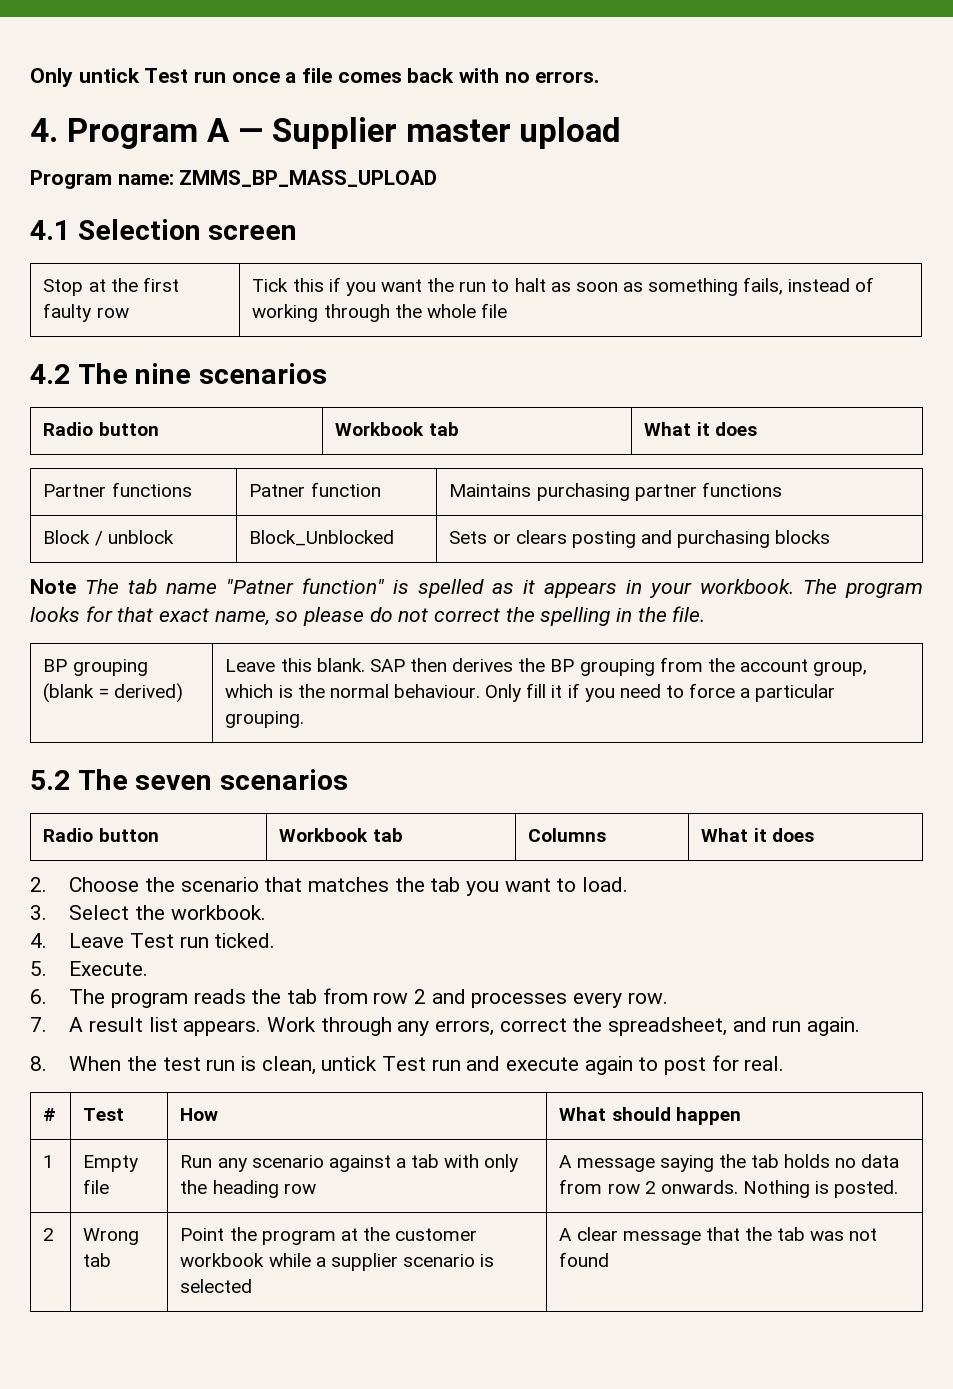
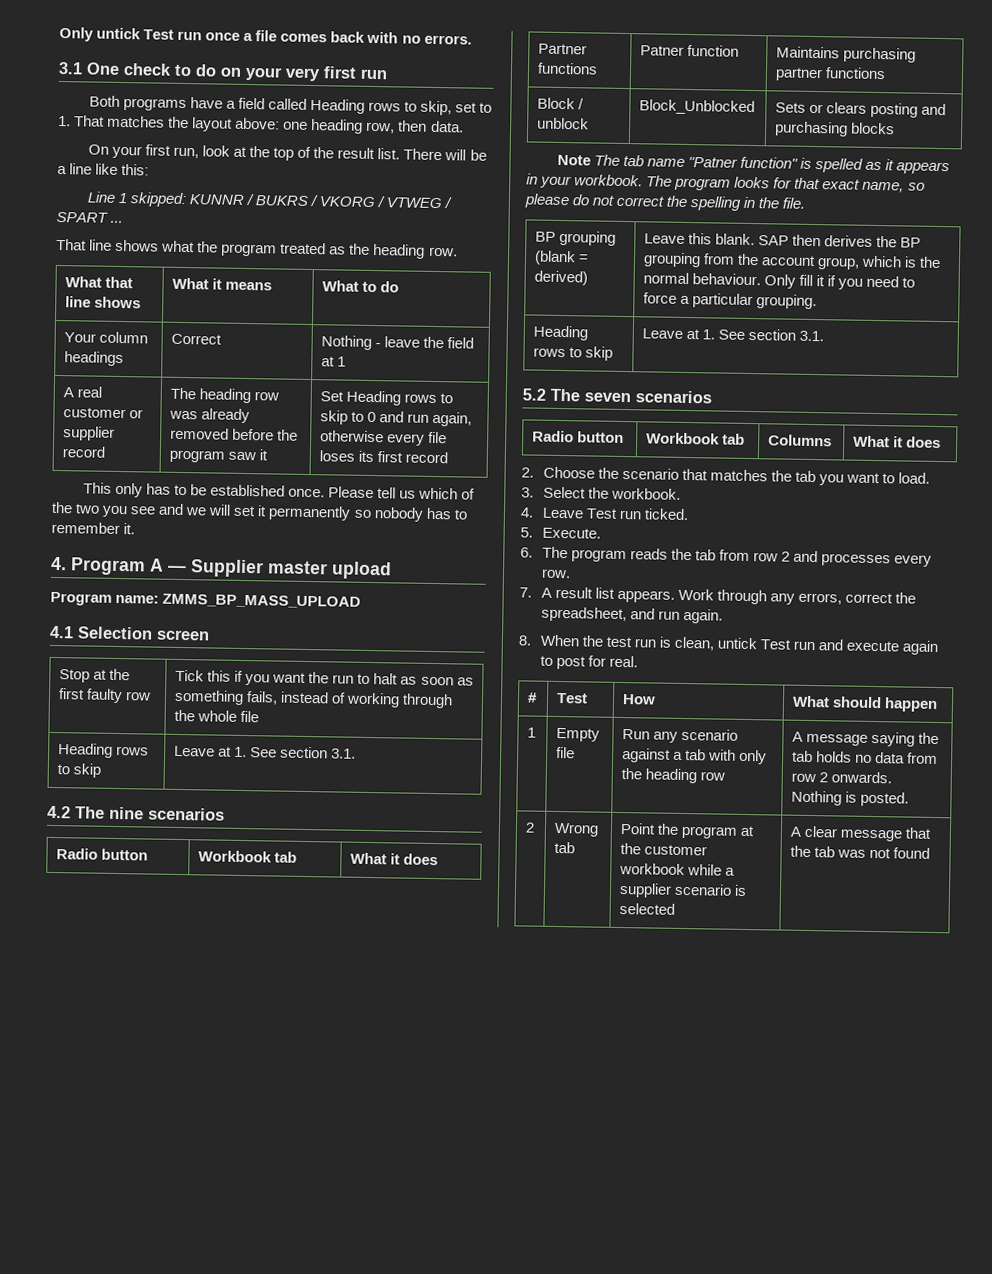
(600, 77) none -> [58,61,388,82] [88,95,493,116] [58,115,464,134] [87,144,487,161] [57,163,150,176] [86,191,453,209] [56,211,124,224] [56,238,458,259] [65,276,134,289] [65,296,142,309] [172,277,273,291] [322,280,400,293] [64,331,149,344] [64,351,125,367] [171,333,223,345] [321,335,475,351] [321,356,347,367] [63,386,103,398] [63,407,144,419] [63,426,116,441] [62,446,106,458] [170,387,280,404] [169,408,251,424] [170,427,299,441] [169,449,269,463] [320,390,454,406] [320,410,473,427] [320,430,448,446] [319,450,449,464] [82,482,476,500] [51,501,468,522] [51,521,136,535] // 3.1 One check to do on your very first run // Both programs have a field called Heading rows to skip, set to 1. That matches the layout above: one heading row, then data. // On your first run, look at the top of the result list. There will be a line like this: // Line 1 skipped: KUNNR / BUKRS / VKORG / VTWEG / SPART ... // That line shows what the program treated as the heading row. // What that line shows | What it means | What to do // Your column headings | Correct | Nothing - leave the field at 1 // A real customer or supplier record | The heading row was already removed before the program saw it | Set Heading rows to skip to 0 and run again, otherwise every file loses its first record // This only has to be established once. Please tell us which of the two you see and we will set it permanently so nobody has to remember it.
(508, 310) none -> [58,743,150,758] [57,763,102,778] [174,745,357,759] // Heading rows to skip | Leave at 1. See section 3.1.
(305, 719) none -> [533,325,589,341] [533,346,614,361] [642,328,825,342] // Heading rows to skip | Leave at 1. See section 3.1.

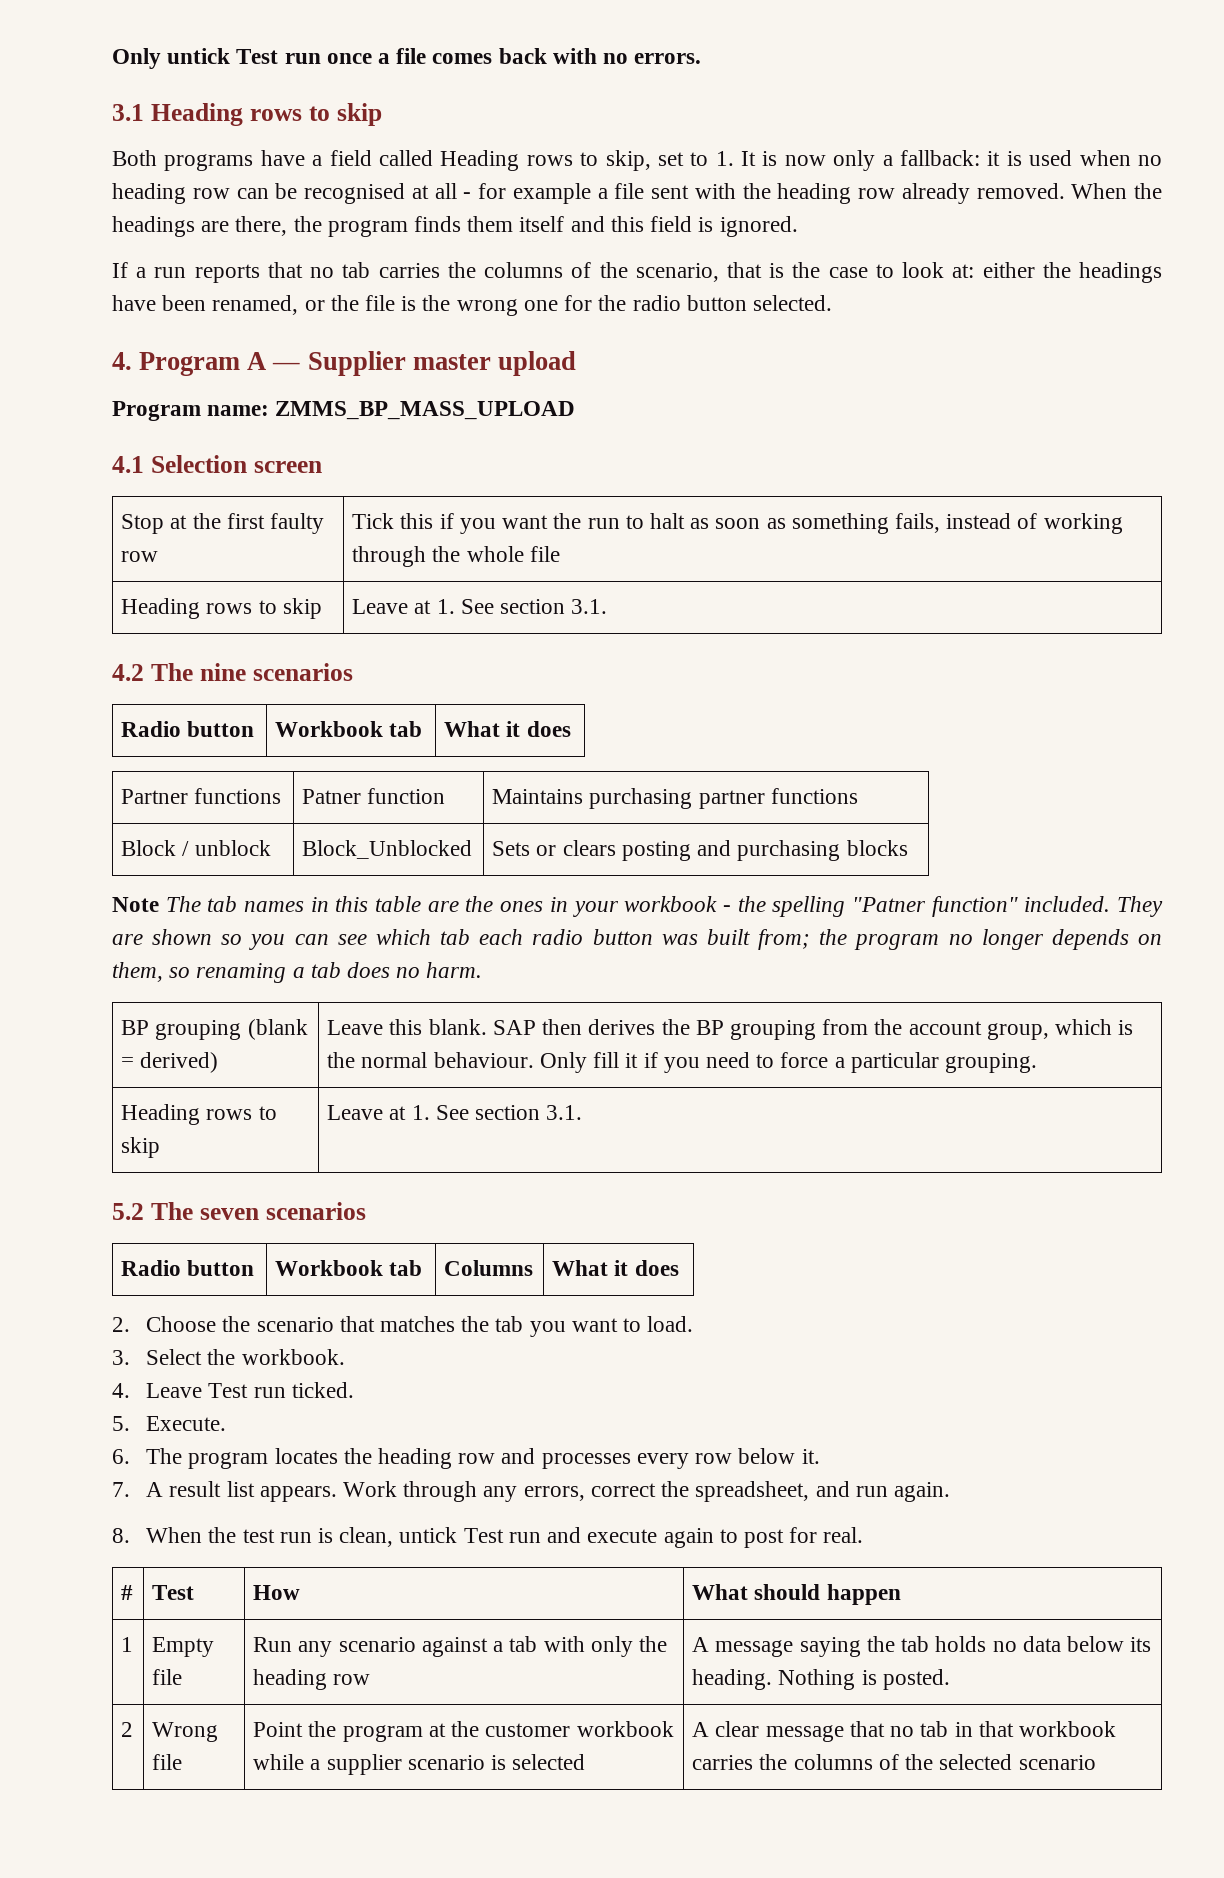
[86,62,388,82] One check to do on your very first run -> [150,103,382,126] Heading rows to skip
[74,115,464,134] [87,144,487,161] [57,163,150,176] [86,191,453,209] [56,211,124,224] [56,238,458,259] [65,276,134,289] [65,296,142,309] [172,277,273,291] [322,280,400,293] [64,331,149,344] [64,351,125,367] [171,333,223,345] [321,335,475,351] [321,356,347,367] [63,386,103,398] [63,407,144,419] [63,426,116,441] [62,446,106,458] [170,387,280,404] [169,408,251,424] [170,427,299,441] [169,449,269,463] [320,390,454,406] [320,410,473,427] [320,430,448,446] [319,450,449,464] [82,482,476,500] [51,501,468,522] [51,521,136,535] That matches the layout above: one heading row, then data. // On your first run, look at the top of the result list. There will be a line like this: // Line 1 skipped: KUNNR / BUKRS / VKORG / VTWEG / SPART ... // That line shows what the program treated as the heading row. // What that line shows | What it means | What to do // Your column headings | Correct | Nothing - leave the field at 1 // A real customer or supplier record | The heading row was already removed before the program saw it | Set Heading rows to skip to 0 and run again, otherwise every file loses its first record // This only has to be established once. Please tell us which of the two you see and we will set it permanently so nobody has to remember it. -> [741,150,1163,171] [112,183,1162,204] [112,216,798,237] [112,262,1163,283] [112,295,832,316] It is now only a fallback: it is used when no heading row can be recognised at all - for example a file sent with the heading row already removed. When the headings are there, the program finds them itself and this field is ignored. // If a run reports that no tab carries the columns of the scenario, that is the case to look at: either the headings have been renamed, or the file is the wrong one for the radio button selected.
[646,156,951,175] [526,173,925,193] [524,193,807,211] name "Patner function" is spelled as it appears in your workbook. The program looks for that exact name, so please do not correct the spelling in the file. -> [244,896,1164,917] [112,929,1162,950] [112,962,483,983] names in this table are the ones in your workbook - the spelling "Patner function" included. They are shown so you can see which tab each radio button was built from; the program no longer depends on them, so renaming a tab does no harm.
[629,548,933,567] [540,568,571,579] reads the tab from row 2 and processes every row. -> [274,1448,820,1469] locates the heading row and processes every row below it.
[907,752,939,765] [791,771,893,784] from row 2 onwards. -> [1066,1636,1152,1652] [692,1669,773,1690] below its heading.
[554,841,576,854] tab -> [152,1754,183,1770] file
[790,845,931,859] the tab was not found -> [890,1721,1116,1737] [692,1754,1096,1770] no tab in that workbook carries the columns of the selected scenario

